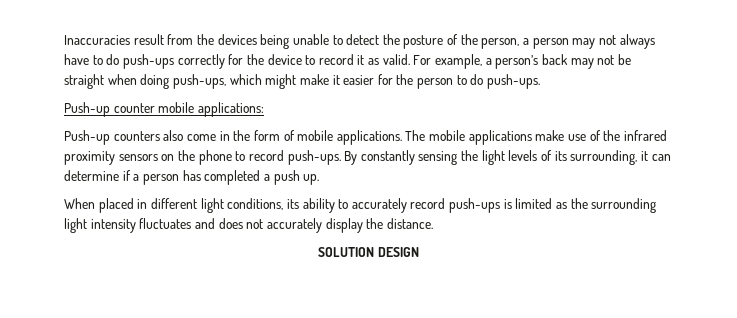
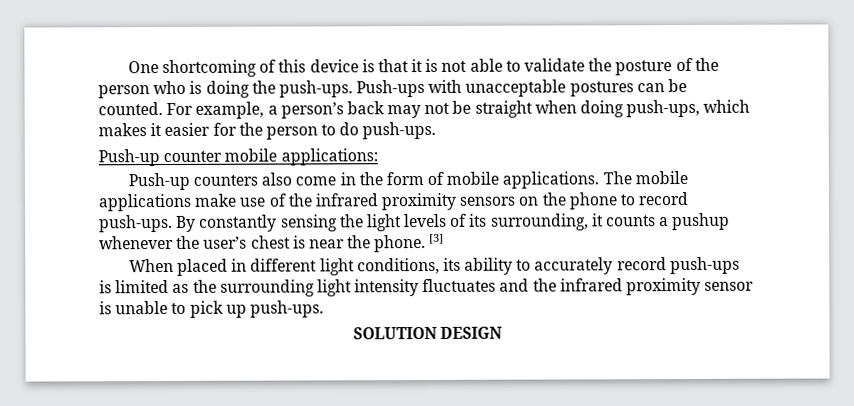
[64,34,655,49] [64,54,410,69] Inaccuracies result from the devices being unable to detect the posture of the person, a person may not always have to do push-ups correctly for the device to record it as valid. -> [127,57,719,78] [98,78,688,99] [98,102,163,116] One shortcoming of this device is that it is not able to validate the posture of the person who is doing the push-ups. Push-ups with unacceptable postures can be counted.
[265,74,329,89] might make -> [98,123,147,137] makes
[651,154,671,161] [64,170,320,185] can determine if a person has completed a push up. -> [606,212,731,231] [99,233,445,253] counts a pushup whenever the user’s chest is near the phone. [3]
[218,218,433,233] does not accurately display the distance. -> [532,277,755,296] [99,300,324,318] the infrared proximity sensor is unable to pick up push-ups.

